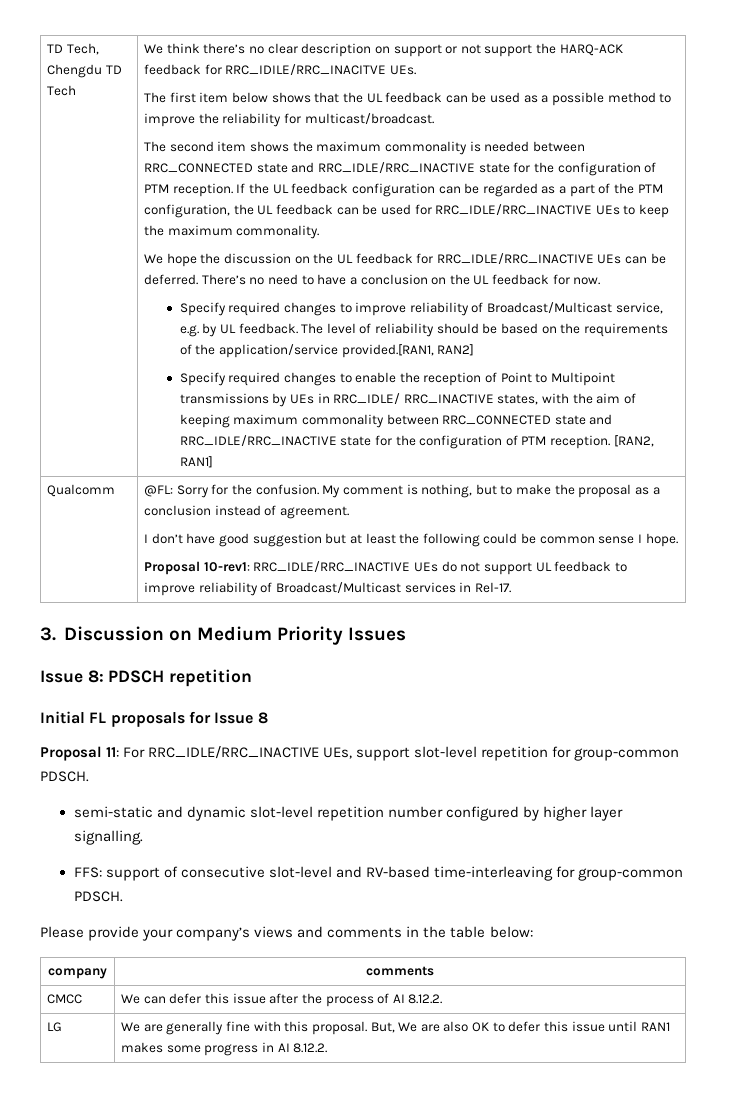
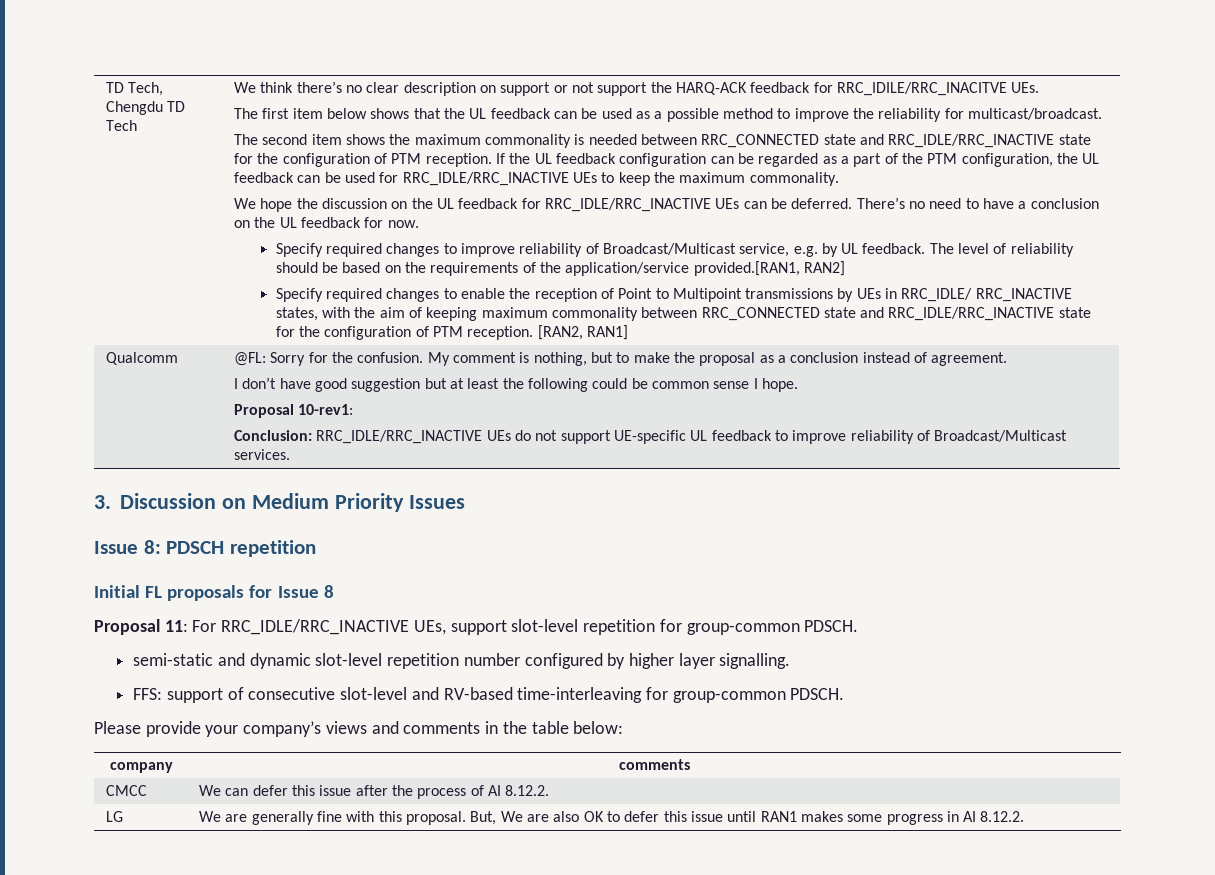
(250, 567) none -> [234,430,313,441] // Conclusion:
(532, 568) none -> [614,430,687,444] UE-specific
[404,582,511,593] services in Rel-17. -> [234,449,291,460] services.

